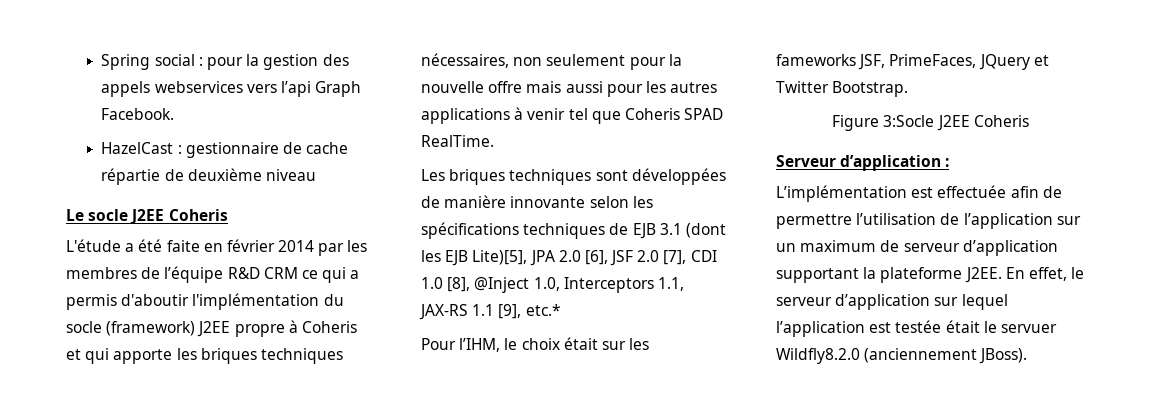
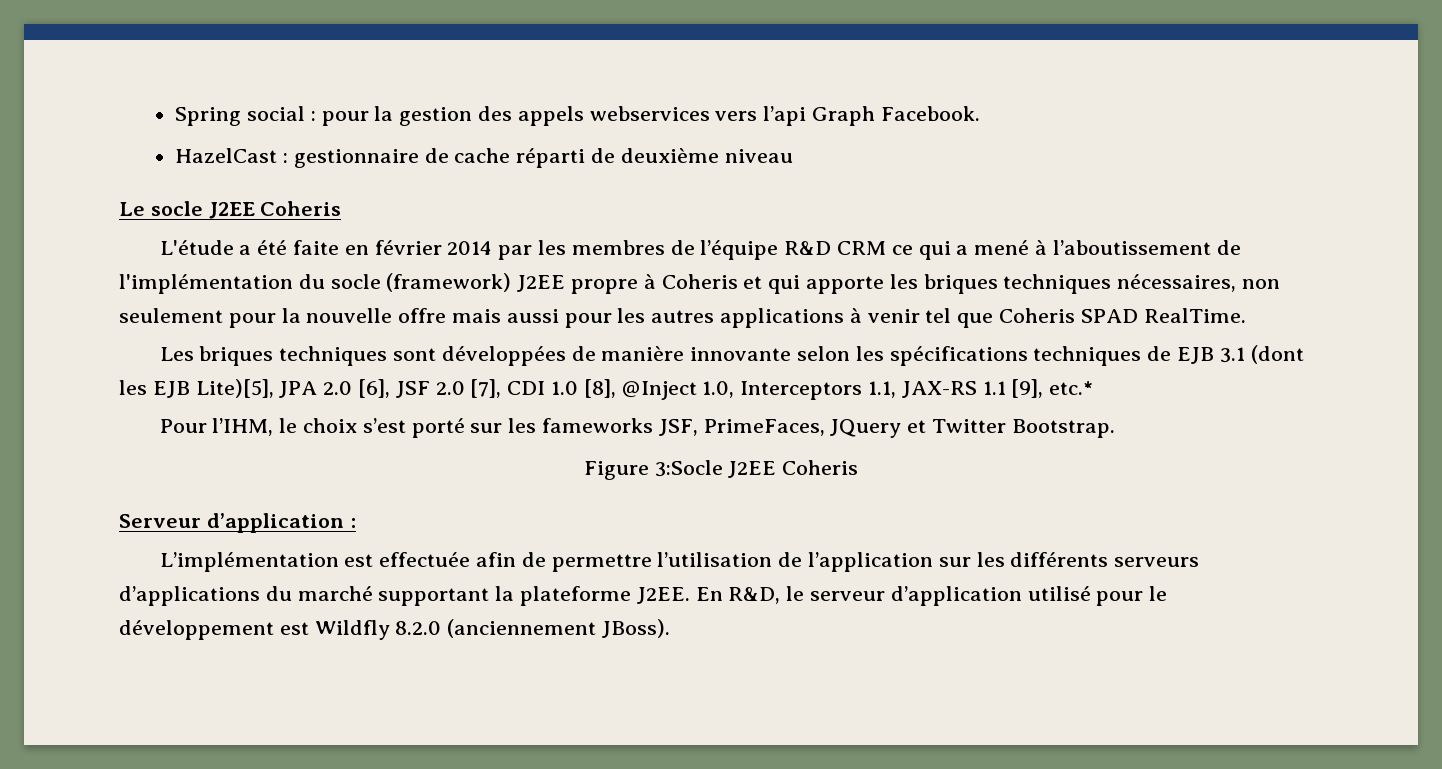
[101,168,161,185] répartie -> [516,148,586,168] réparti
[66,294,190,310] permis d'aboutir -> [974,240,1241,255] mené à l’aboutissement de
[563,337,598,350] était -> [362,418,465,438] s’est porté
[776,240,1058,256] un maximum de serveur d’application -> [976,552,1200,567] [119,586,373,606] les différents serveurs d’applications du marché
[1028,267,1067,281] effet, -> [728,587,781,604] R&D,
[934,294,1008,310] [776,320,1057,337] [776,348,860,364] sur lequel l’application est testée était le servuer Wildfly8.2.0 -> [1027,586,1168,606] [119,620,442,640] utilisé pour le développement est Wildfly 8.2.0

